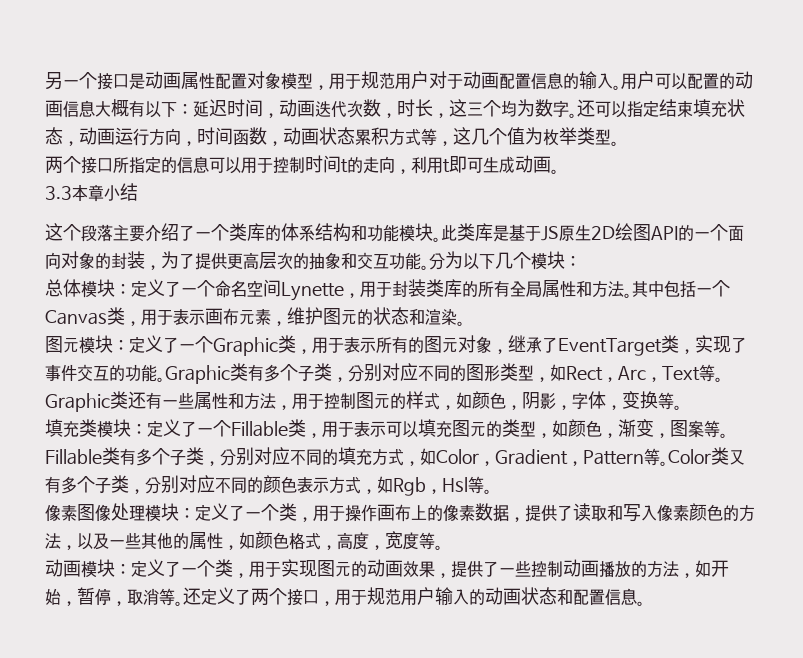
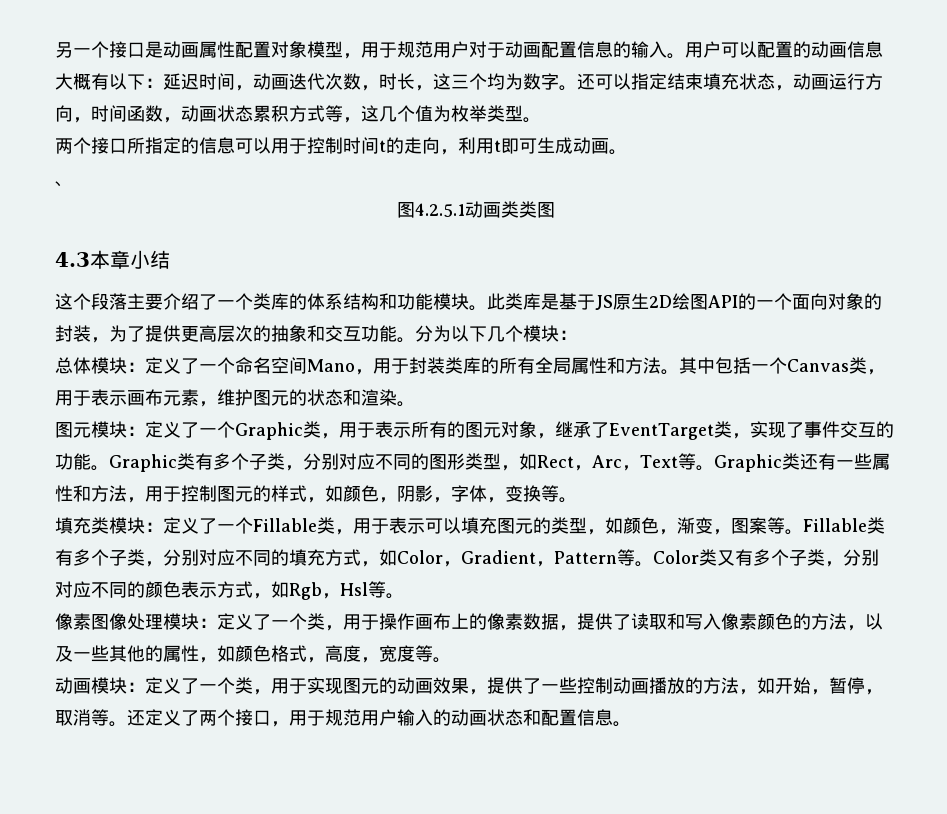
[45,186,72,200] 3.3 -> [55,181,73,187] [396,201,555,218] [55,252,90,267] 、 // 图4.2.5.1动画类类图 // 4.3
[281,282,344,301] Lynette -> [307,359,355,372] Mano

